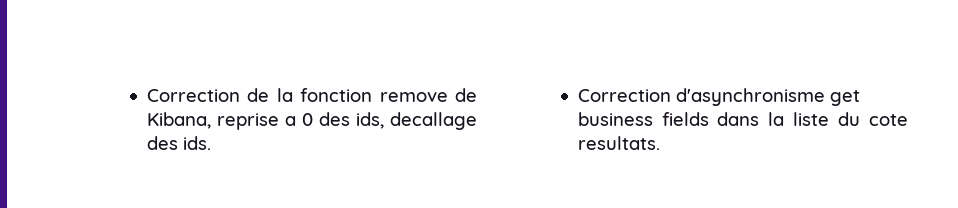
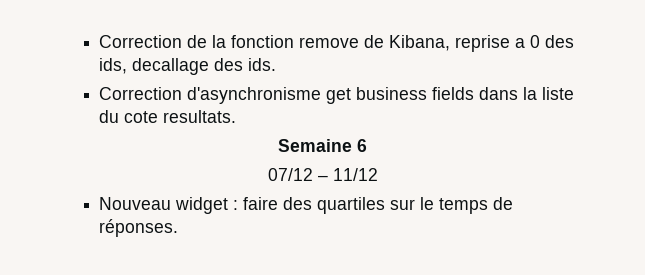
(660, 143) none -> [278,139,367,152] [267,168,378,181] [99,197,514,214] [99,219,179,237] // Semaine 6 // 07/12 – 11/12 // Nouveau widget : faire des quartiles sur le temps de réponses.

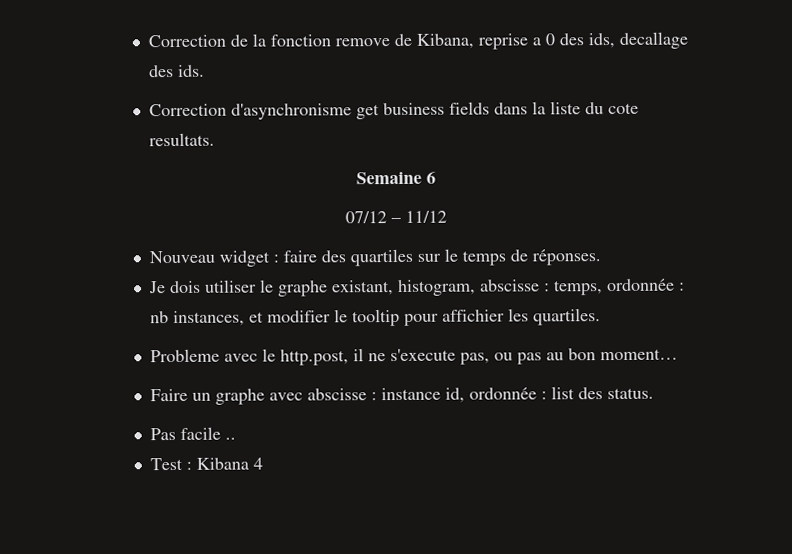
(179, 228) none -> [149,278,686,297] [150,308,602,327] [150,348,679,366] [150,386,655,405] [150,426,237,441] [150,457,264,471] // Je dois utiliser le graphe existant, histogram, abscisse : temps, ordonnée : nb instances, et modifier le tooltip pour affichier les quartiles. // Probleme avec le http.post, il ne s'execute pas, ou pas au bon moment… // Faire un graphe avec abscisse : instance id, ordonnée : list des status. // Pas facile .. // Test : Kibana 4

